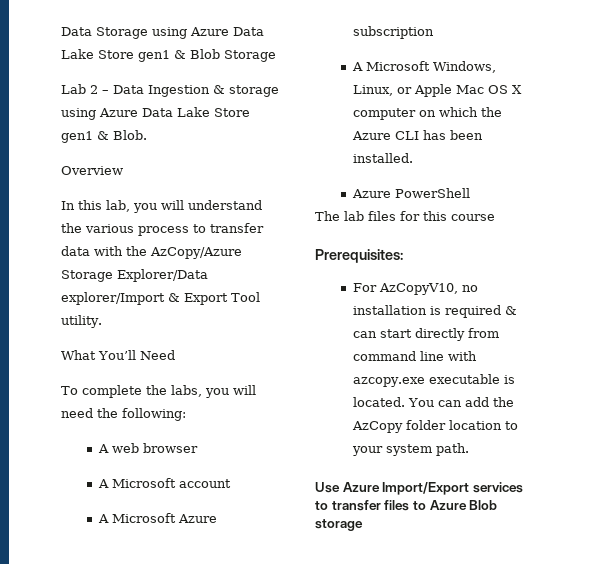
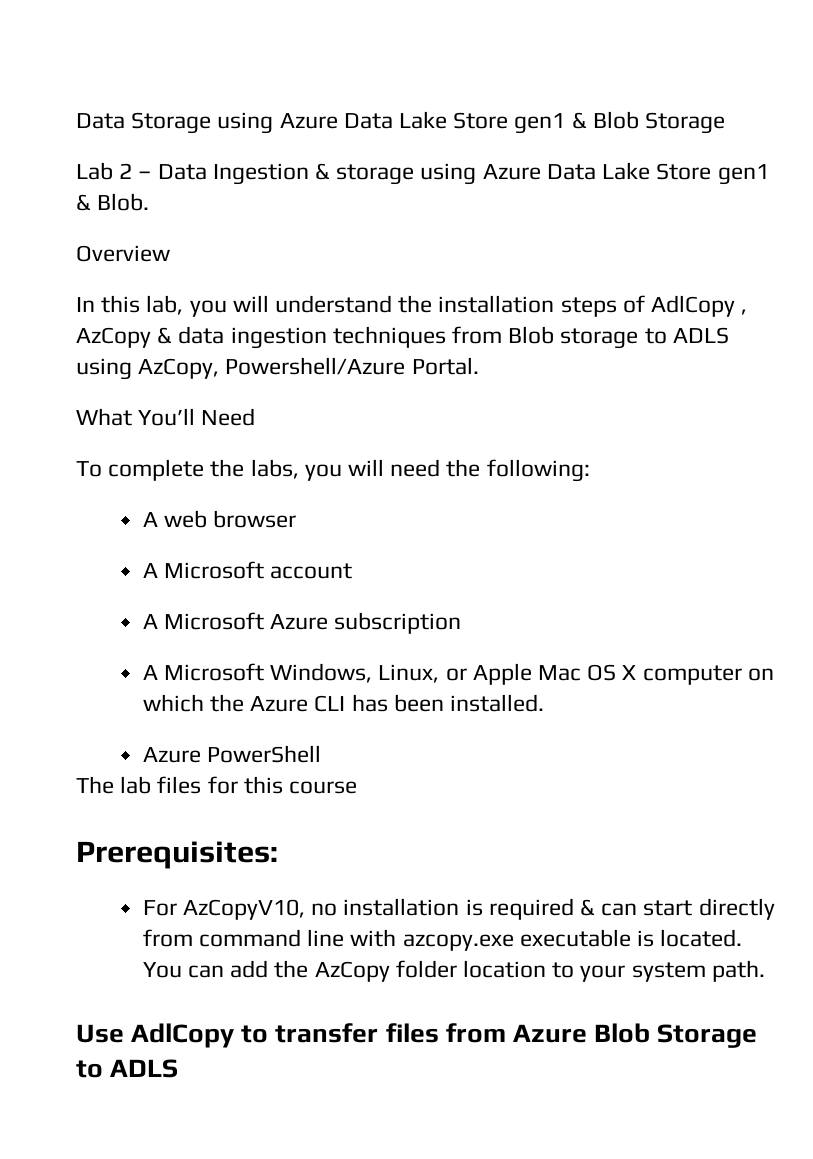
[85,223,264,236] [61,246,242,259] [61,269,208,282] [61,292,260,305] [61,315,102,328] various process to transfer data with the AzCopy/Azure Storage Explorer/Data explorer/Import & Export Tool utility. -> [438,295,748,317] [76,326,729,349] [76,357,479,380] installation steps of AdlCopy , AzCopy & data ingestion techniques from Blob storage to ADLS using AzCopy, Powershell/Azure Portal.
[342,482,523,495] Azure Import/Export services -> [131,1023,235,1048] AdlCopy
[412,501,426,510] to -> [445,1023,506,1043] from
[315,519,363,531] storage -> [657,1024,758,1048] [76,1059,179,1078] Storage to ADLS

